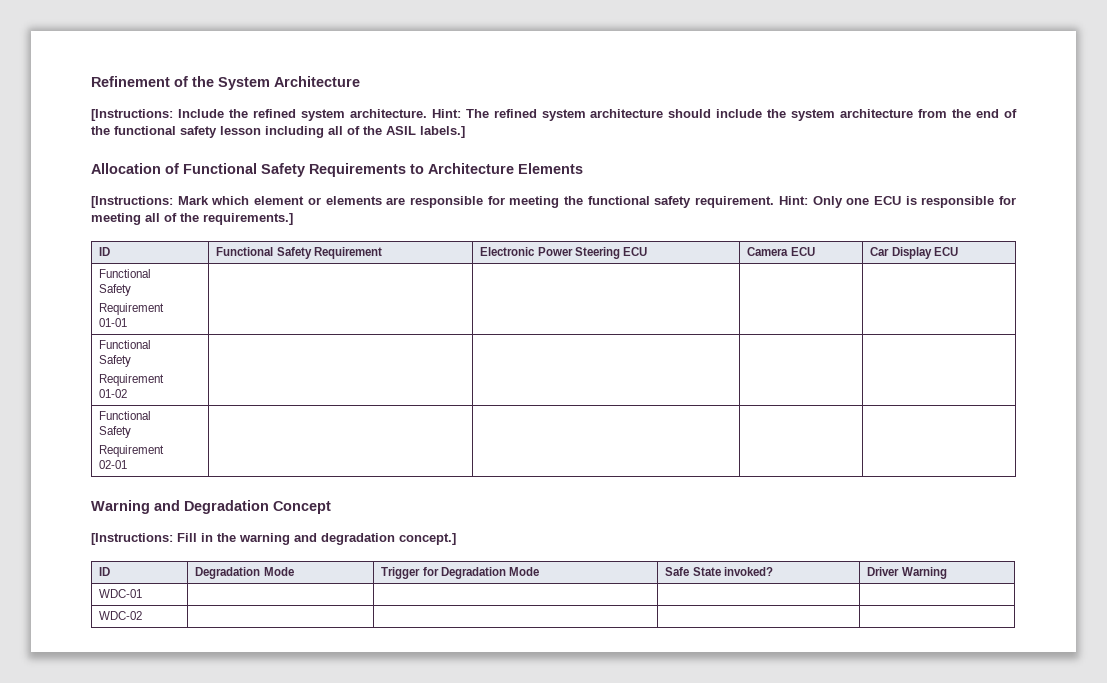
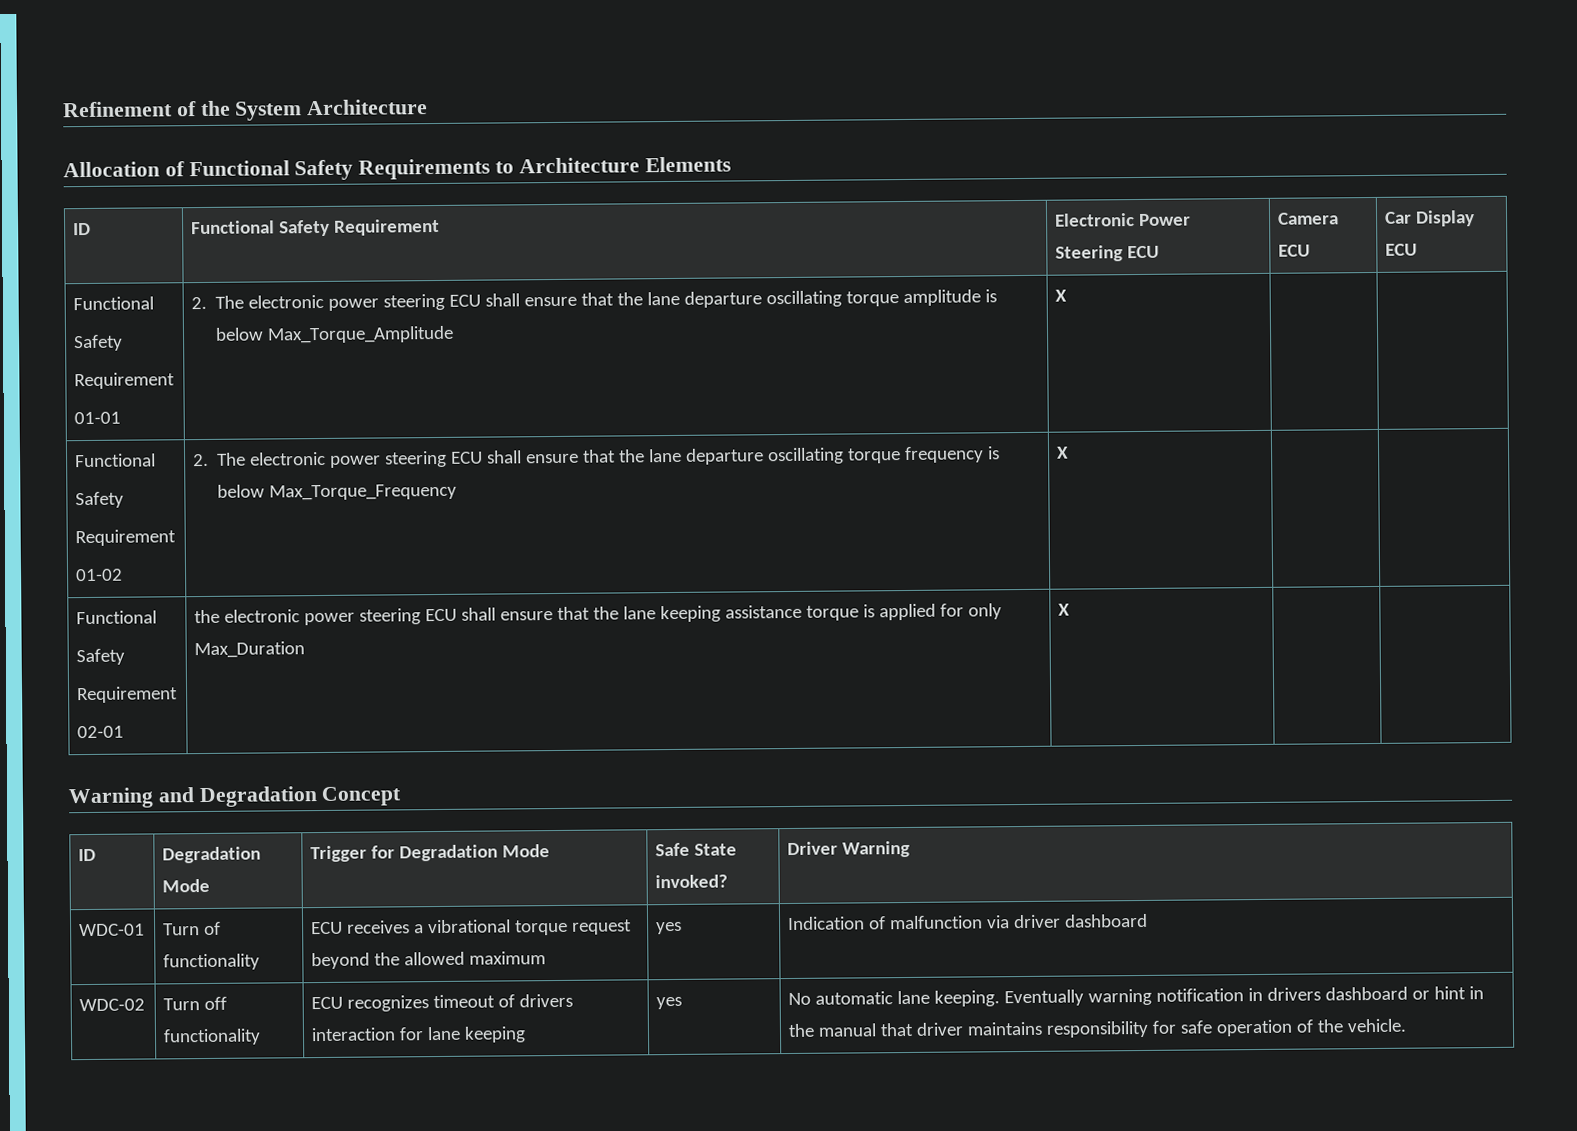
[91,109,1017,121] [91,126,465,138] // [Instructions: Include the refined system architecture. Hint: The refined system architecture should include the system architecture from the end of the functional safety lesson including all of the ASIL labels.] -> (429, 107) none
[91,196,1017,208] [91,213,293,225] // [Instructions: Mark which element or elements are responsible for meeting the functional safety requirement. Hint: Only one ECU is responsible for meeting all of the requirements.] -> (731, 164) none
[99,340,152,349] [99,355,132,367] [99,374,165,386] [99,389,128,398] [99,411,152,420] [99,426,132,438] [99,445,165,457] [99,460,128,469] [91,500,331,514] [91,533,456,545] | | | // Functional // Safety // Requirement // 01-02 | | | | // Functional // Safety // Requirement // 02-01 | | | | // Warning and Degradation Concept // [Instructions: Fill in the warning and degradation concept.] -> [191,289,998,311] [215,325,455,344] [1055,289,1068,302] [75,453,157,468] [75,491,125,509] [75,529,177,547] [76,568,124,582] [193,446,1001,468] [217,483,458,501] [1056,446,1070,459] [76,610,158,625] [76,648,126,666] [77,686,179,704] [77,725,125,739] [194,603,1003,626] [194,641,306,659] [1058,603,1071,616] [68,786,403,809] 2. The electronic power steering ECU shall ensure that the lane departure oscillating torque amplitude is below Max_Torque_Amplitude | X | | // Functional // Safety // Requirement // 01-02 | 2. The electronic power steering ECU shall ensure that the lane departure oscillating torque frequency is below Max_Torque_Frequency | X | | // Functional // Safety // Requirement // 02-01 | the electronic power steering ECU shall ensure that the lane keeping assistance torque is applied for only Max_Duration | X | | // Warning and Degradation Concept
[99,611,143,620] | | | // WDC-02 | | | | -> [163,921,222,936] [163,953,261,971] [311,919,633,936] [311,951,547,970] [656,921,683,935] [788,913,1149,931] [79,998,146,1012] [163,996,228,1011] [163,1028,262,1046] [311,993,574,1012] [311,1026,527,1043] [656,996,683,1010] [788,986,1485,1007] [788,1018,1408,1038] Turn of functionality | ECU receives a vibrational torque request beyond the allowed maximum | yes | Indication of malfunction via driver dashboard // WDC-02 | Turn off functionality | ECU recognizes timeout of drivers interaction for lane keeping | yes | No automatic lane keeping. Eventually warning notification in drivers dashboard or hint in the manual that driver maintains responsibility for safe operation of the vehicle.

